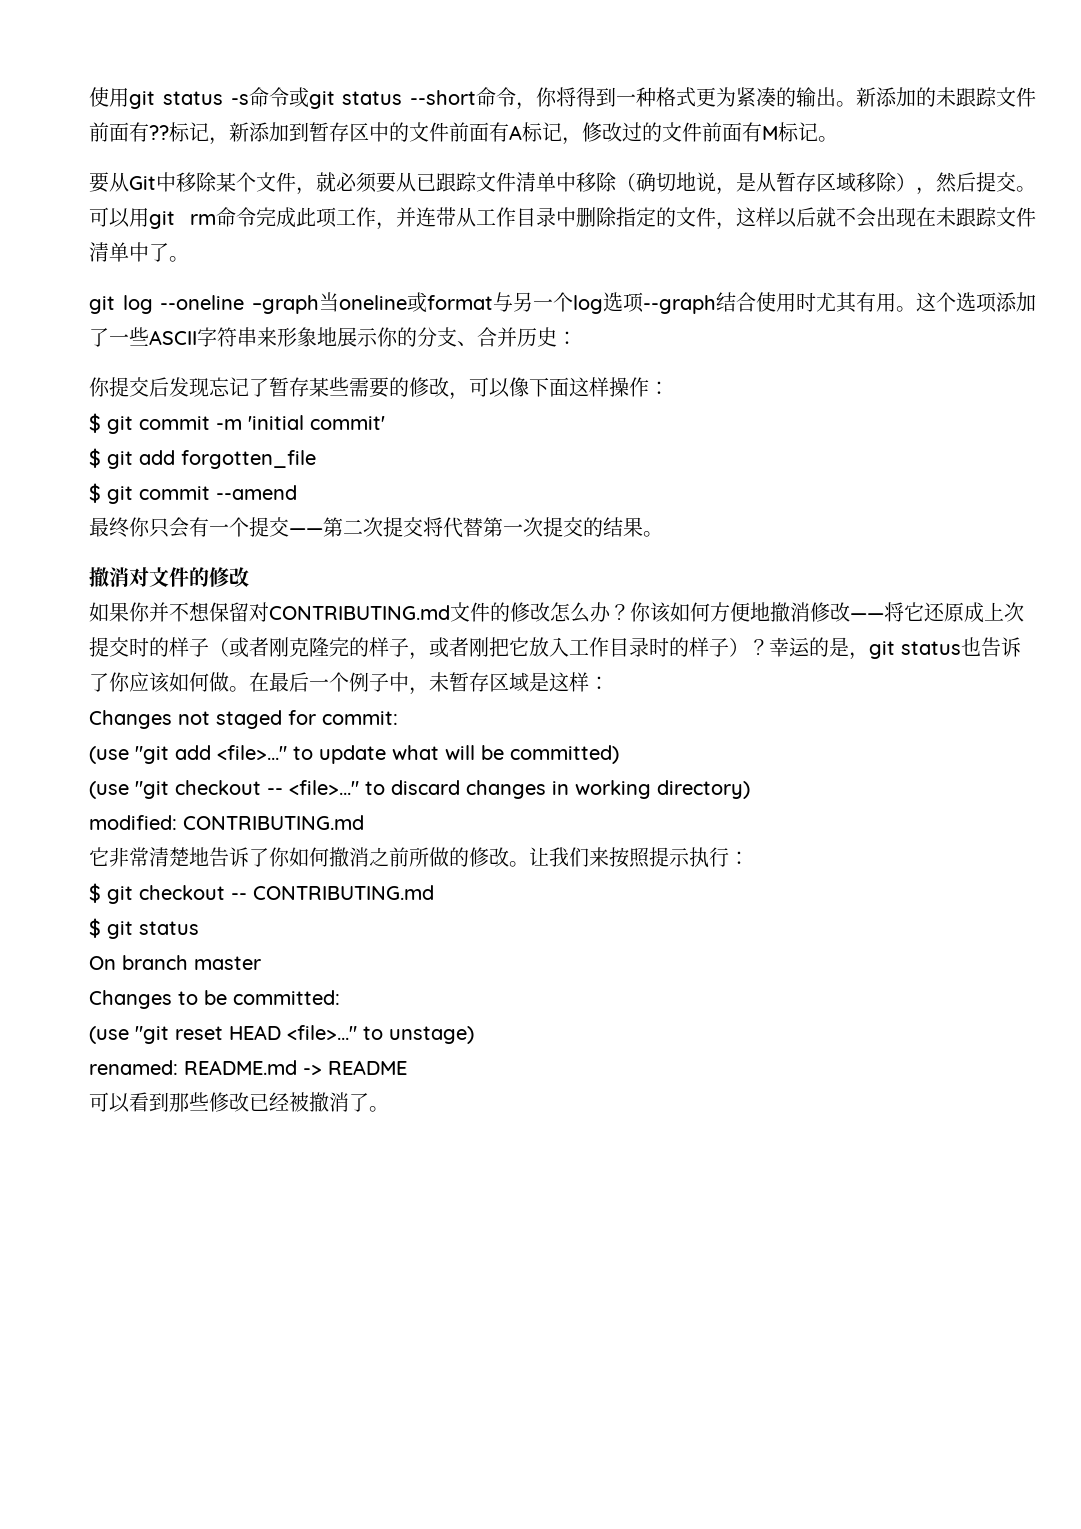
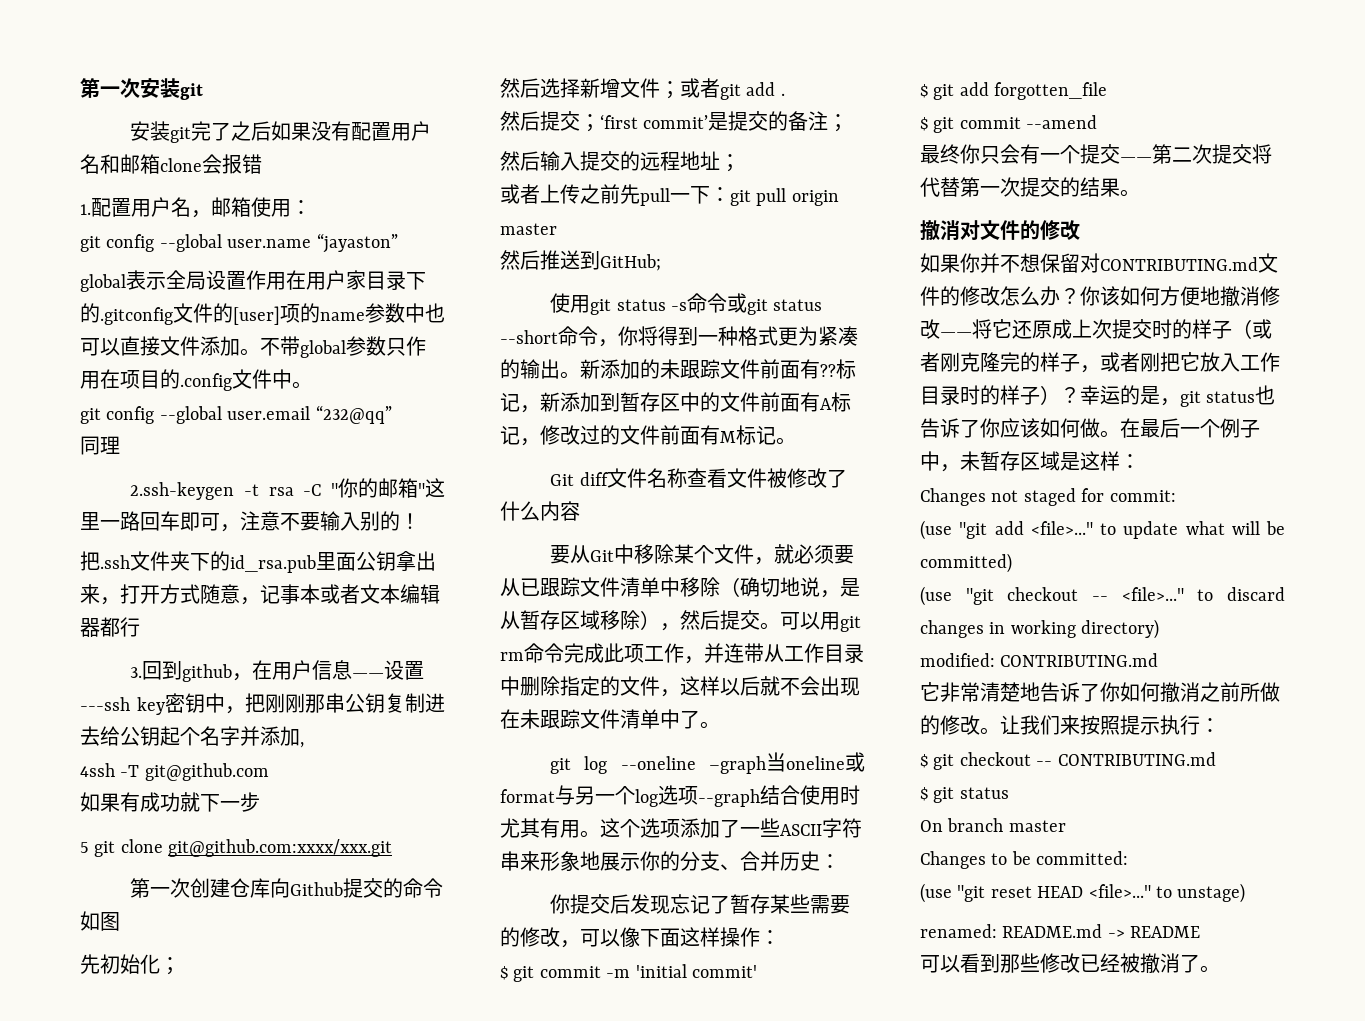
(89, 97) none -> [80,78,203,100] [130,121,432,143] [80,154,262,174] [80,197,311,218] [80,233,398,253] [80,270,426,292] [80,303,445,325] [80,336,426,358] [80,369,312,391] [80,405,392,424] [80,436,120,455] [130,478,445,500] [80,511,420,532] [80,551,436,573] [80,584,440,605] [80,617,140,637] [130,660,425,682] [80,693,445,715] [80,726,304,748] [80,763,269,781] [80,792,260,812] [80,839,393,857] [130,878,444,898] [80,911,120,931] [80,954,180,975] [500,78,785,100] [500,111,849,132] [500,151,740,172] [500,184,839,206] [500,223,557,235] [500,250,661,271] 第一次安装git // 安装git完了之后如果没有配置用户名和邮箱clone会报错 // 1.配置用户名，邮箱使用： // git config --global user.name “jayaston” // global表示全局设置作用在用户家目录下的.gitconfig文件的[user]项的name参数中也可以直接文件添加。不带global参数只作用在项目的.config文件中。 // git config --global user.email “232@qq” // 同理 // 2.ssh-keygen -t rsa -C "你的邮箱"这里一路回车即可，注意不要输入别的！ // 把.ssh文件夹下的id_rsa.pub里面公钥拿出来，打开方式随意，记事本或者文本编辑器都行 // 3.回到github，在用户信息——设置---ssh key密钥中，把刚刚那串公钥复制进去给公钥起个名字并添加, // 4ssh -T git@github.com // 如果有成功就下一步 // 5 git clone git@github.com:xxxx/xxx.git // 第一次创建仓库向Github提交的命令如图 // 先初始化； // 然后选择新增文件；或者git add . // 然后提交；‘first commit’是提交的备注； // 然后输入提交的远程地址； // 或者上传之前先pull一下：git pull origin master // 然后推送到GitHub; //
(838, 139) none -> [550,468,847,488] [500,501,580,521] // Git diff文件名称查看文件被修改了什么内容

